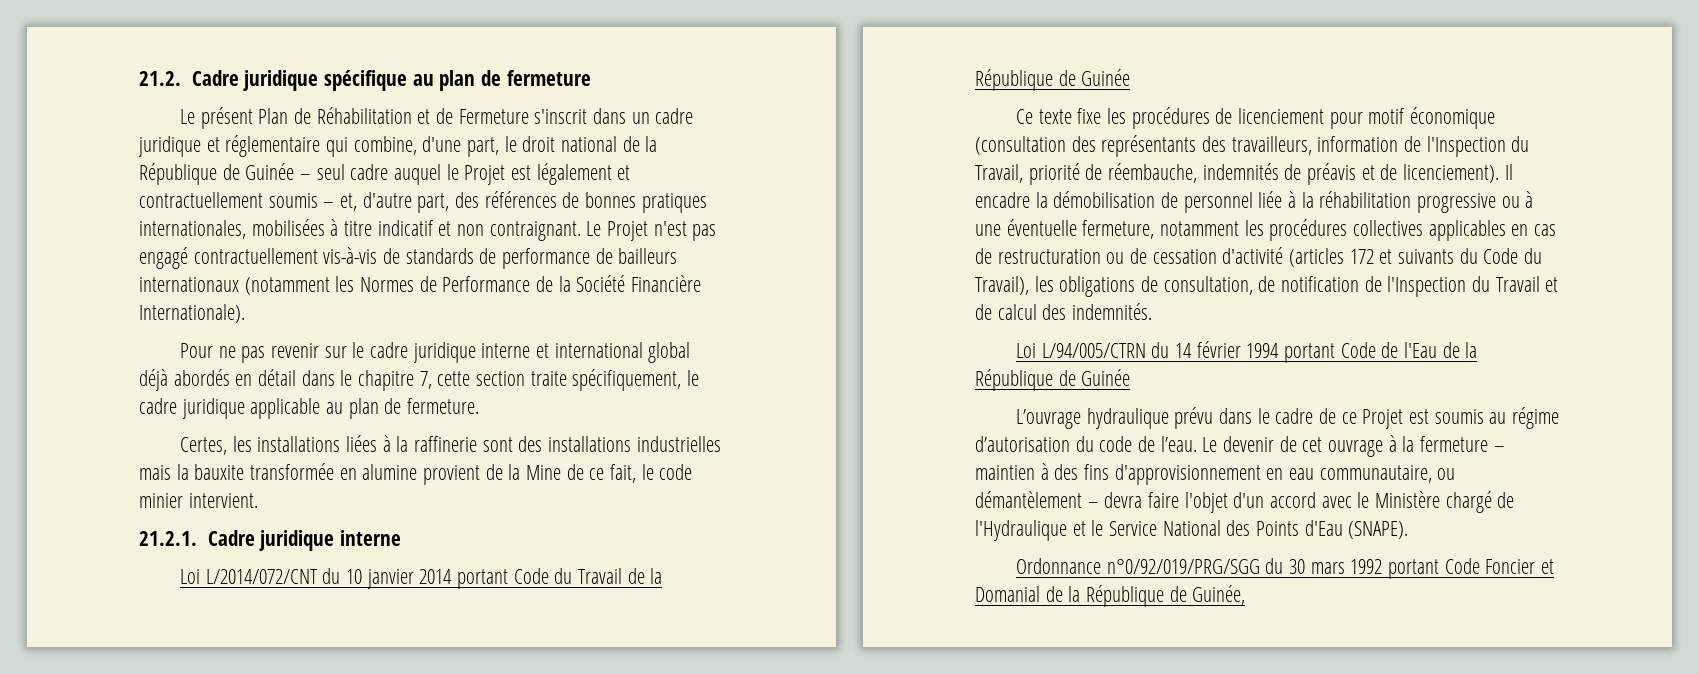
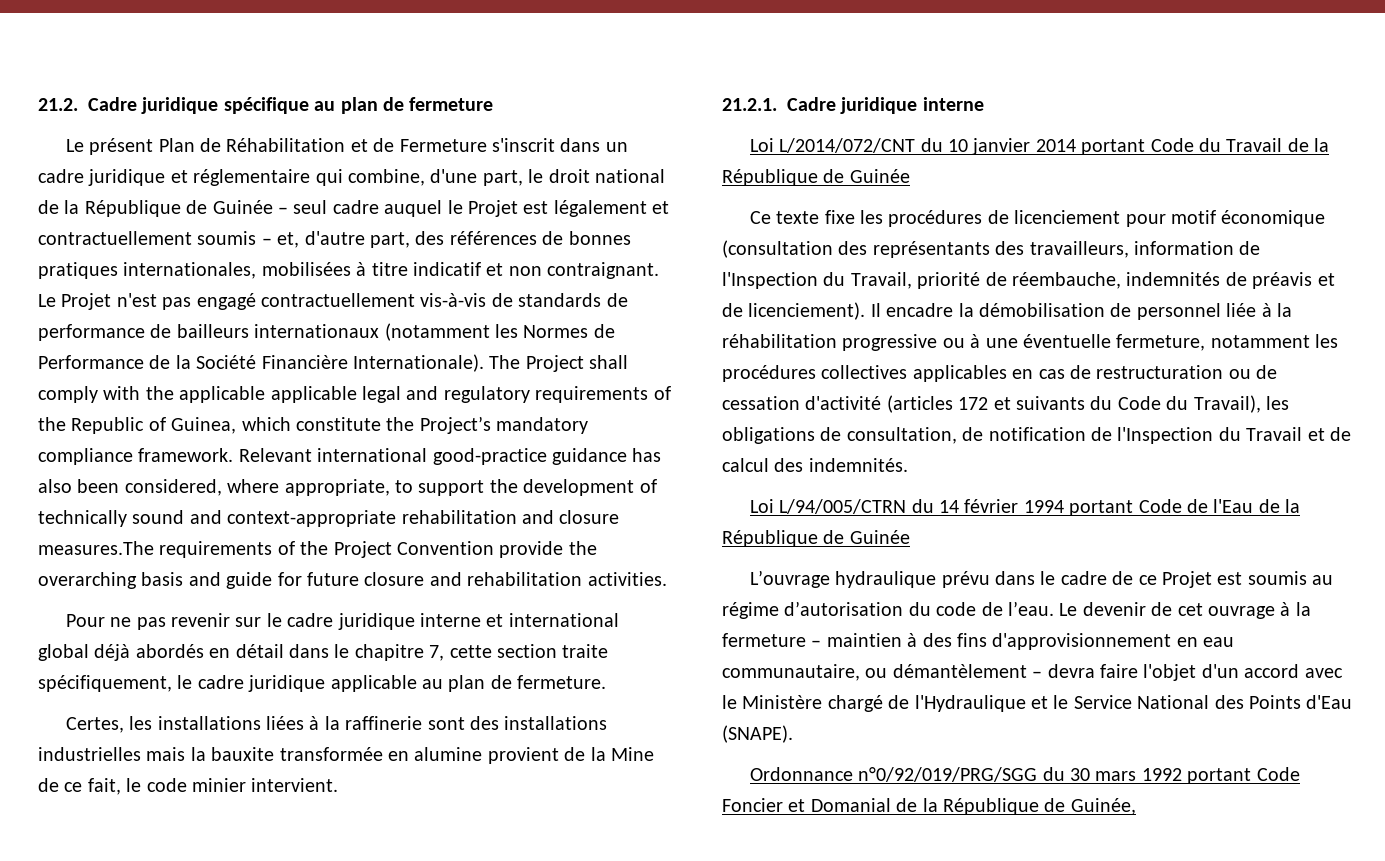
(245, 313) none -> [489,355,629,372] [38,386,671,403] [38,416,589,434] [38,448,662,465] [38,479,657,496] [38,510,620,527] [38,541,597,558] [38,572,667,589] The Project shall comply with the applicable applicable legal and regulatory requirements of the Republic of Guinea, which constitute the Project’s mandatory compliance framework. Relevant international good-practice guidance has also been considered, where appropriate, to support the development of technically sound and context-appropriate rehabilitation and closure measures.The requirements of the Project Convention provide the overarching basis and guide for future closure and rehabilitation activities.

